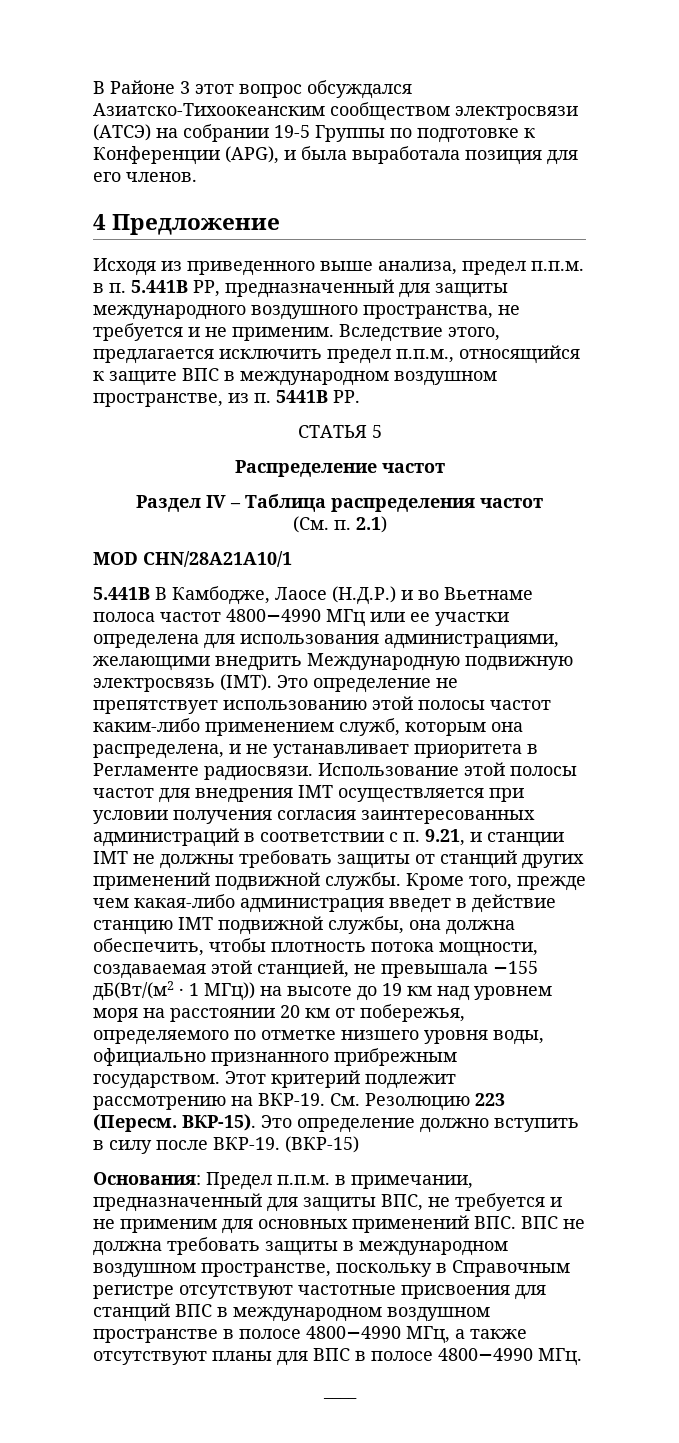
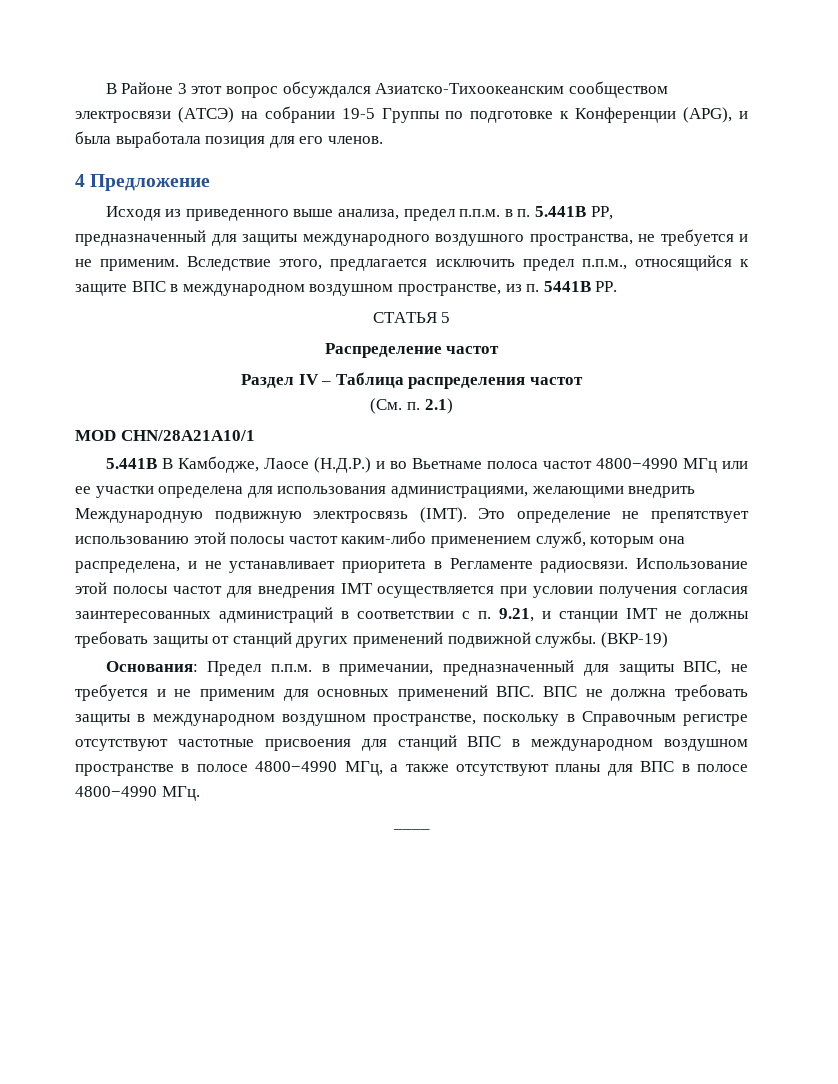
[406,873,586,891] [93,894,556,913] [93,916,515,935] [93,938,538,957] [93,960,538,979] [93,981,552,1001] [93,1004,465,1022] [93,1030,544,1045] [93,1048,457,1067] [93,1070,456,1089] [93,1093,505,1111] [93,1114,579,1133] [93,1136,359,1154] Кроме того, прежде чем какая-либо администрация введет в действие станцию IMT подвижной службы, она должна обеспечить, чтобы плотность потока мощности, создаваемая этой станцией, не превышала −155 дБ(Вт/(м2 · 1 МГц)) на высоте до 19 км над уровнем моря на расстоянии 20 км от побережья, определяемого по отметке низшего уровня воды, официально признанного прибрежным государством. Этот критерий подлежит рассмотрению на ВКР-19. См. Резолюцию 223 (Пересм. ВКР-15). Это определение должно вступить в силу после ВКР-19. (ВКР-15) -> [600,632,668,648] (ВКР-19)

